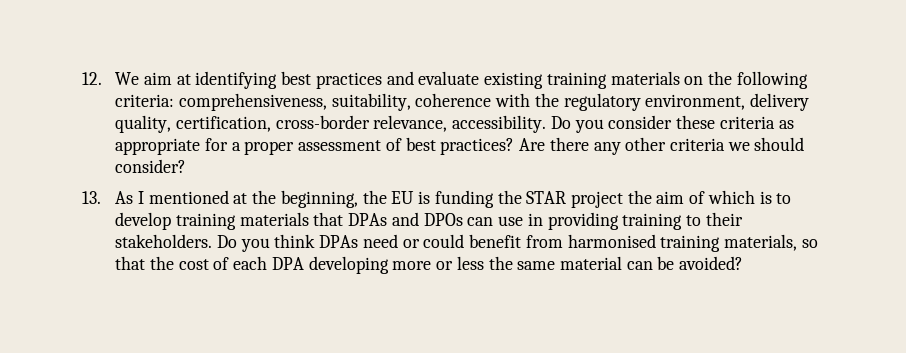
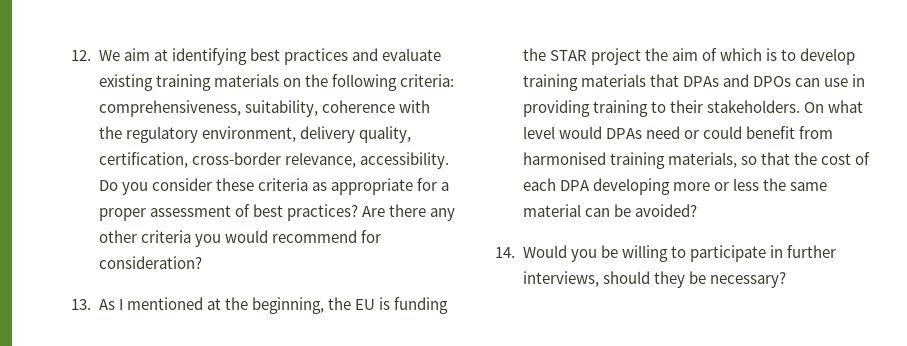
[727,137,805,151] [115,159,187,173] we should consider? -> [194,230,381,247] [98,256,202,269] you would recommend for consideration?
[216,234,316,252] Do you think -> [803,100,863,113] [522,126,602,139] On what level would
(744, 263) none -> [495,245,836,262] [522,271,786,288] // 14. Would you be willing to participate in further interviews, should they be necessary?

